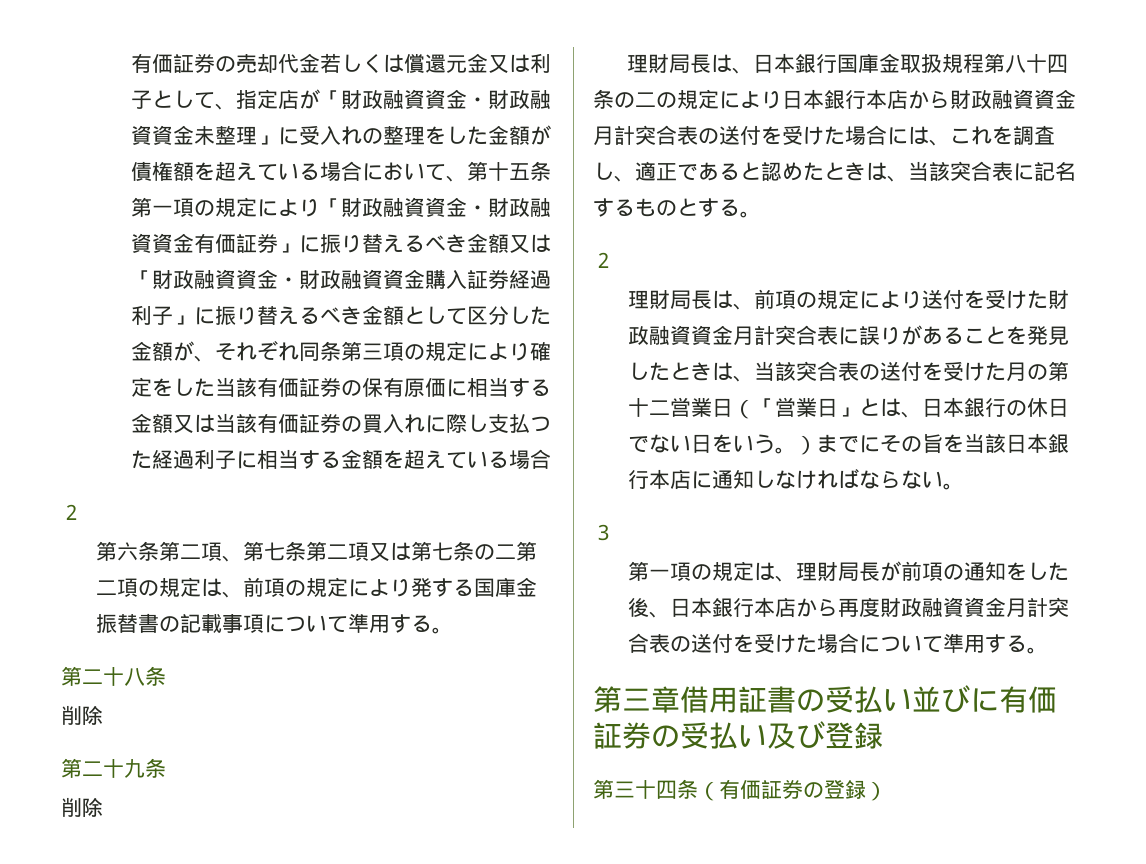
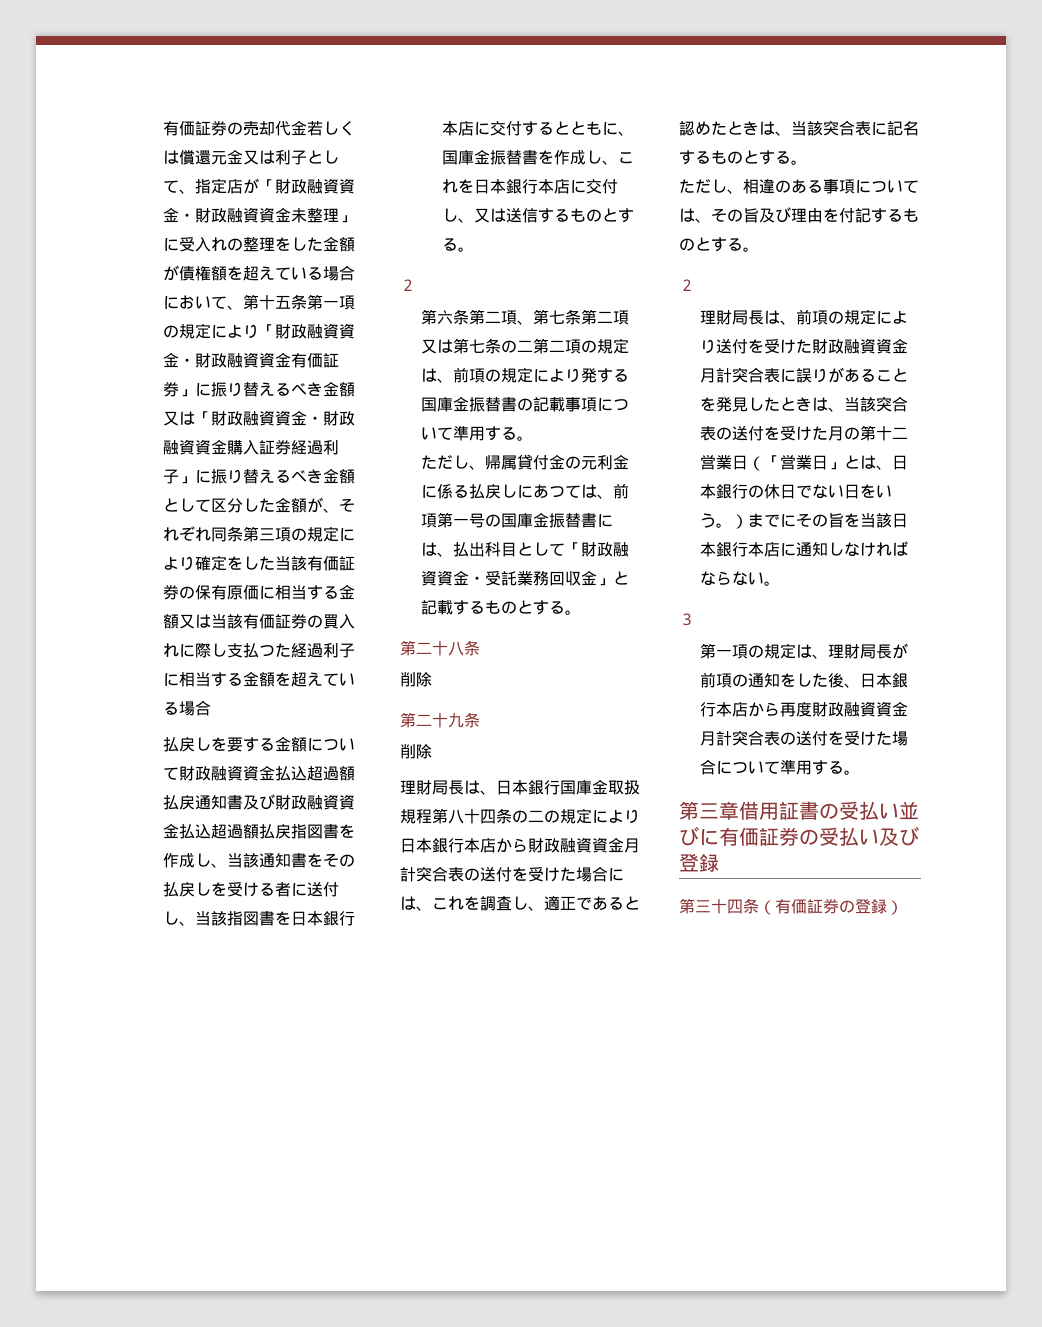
(551, 459) none -> [163,737,356,752] [163,765,356,781] [163,794,356,810] [163,824,356,839] [163,853,356,868] [163,881,340,897] [163,911,356,926] [442,121,635,136] [442,150,635,165] [442,179,619,194] [442,207,635,223] [442,238,475,252] // 払戻しを要する金額について財政融資資金払込超過額払戻通知書及び財政融資資金払込超過額払戻指図書を作成し、当該通知書をその払戻しを受ける者に送付し、当該指図書を日本銀行本店に交付するとともに、国庫金振替書を作成し、これを日本銀行本店に交付し、又は送信するものとする。
(453, 630) none -> [421,454,630,470] [421,483,630,499] [421,512,614,528] [421,542,630,557] [421,570,630,586] [421,600,582,615] // ただし、帰属貸付金の元利金に係る払戻しにあつては、前項第一号の国庫金振替書には、払出科目として「財政融資資金・受託業務回収金」と記載するものとする。
(761, 214) none -> [679,179,919,194] [679,207,919,223] [679,237,759,252] // ただし、相違のある事項については、その旨及び理由を付記するものとする。

